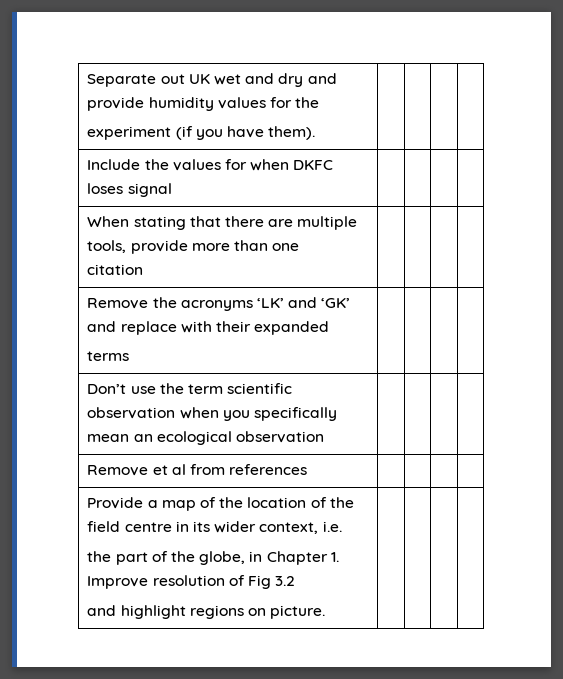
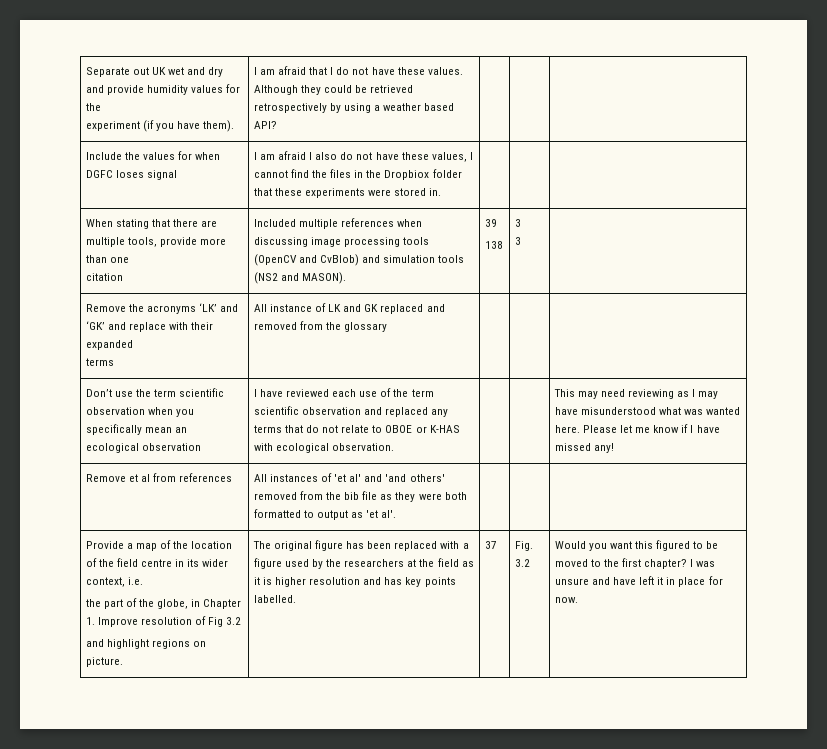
(316, 133) none -> [253,66,463,75] [253,85,414,95] [253,103,455,113] [253,121,277,129] I am afraid that I do not have these values. Although they could be retrieved retrospectively by using a weather based API?
[293,160,334,170] DKFC -> [85,170,113,178] DGFC
(172, 190) none -> [253,151,473,162] [253,169,462,180] [253,188,442,198] I am afraid I also do not have these values, I cannot find the files in the Dropbiox folder that these experiments were stored in.
(144, 269) | | -> [253,218,423,229] [253,237,430,247] [253,254,465,266] [253,272,347,284] [484,219,497,227] [484,241,503,249] [514,219,521,227] [514,237,521,245] Included multiple references when discussing image processing tools (OpenCV and CvBlob) and simulation tools (NS2 and MASON). | 39 // 138 | 3 // 3
(130, 356) none -> [253,303,445,314] [253,321,388,332] All instance of LK and GK replaced and removed from the glossary
(324, 437) | | | -> [253,388,434,397] [253,406,449,417] [253,425,460,433] [253,443,395,453] [553,389,719,399] [554,407,741,415] [554,424,720,433] [554,443,614,453] I have reviewed each use of the term scientific observation and replaced any terms that do not relate to OBOE or K-HAS with ecological observation. | | | This may need reviewing as I may have misunderstood what was wanted here. Please let me know if I have missed any!
(308, 469) none -> [253,473,445,482] [253,491,467,502] [253,509,397,520] All instances of 'et al' and 'and others' removed from the bib file as they were both formatted to output as 'et al'.
(326, 612) | | | -> [252,540,469,551] [253,558,474,569] [253,577,456,587] [253,595,296,603] [484,541,497,549] [514,541,533,551] [514,559,530,567] [554,540,719,551] [554,558,716,569] [554,576,723,587] [554,597,578,603] The original figure has been replaced with a figure used by the researchers at the field as it is higher resolution and has key points labelled. | 37 | Fig. 3.2 | Would you want this figured to be moved to the first chapter? I was unsure and have left it in place for now.

